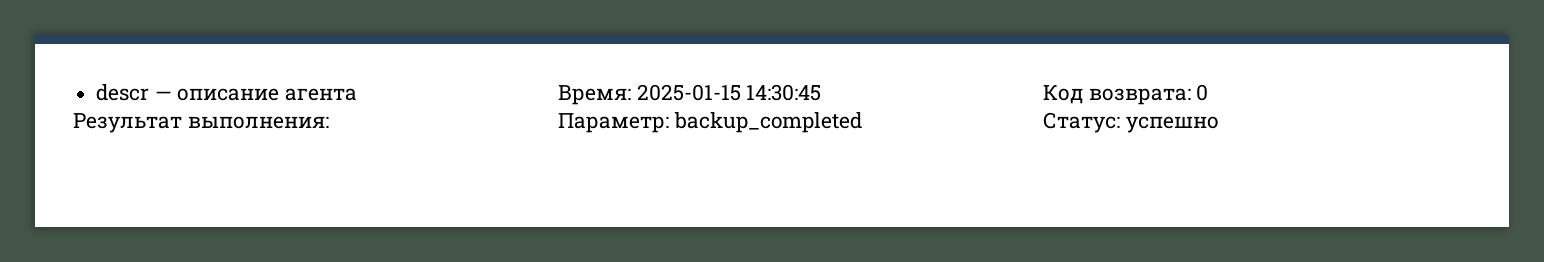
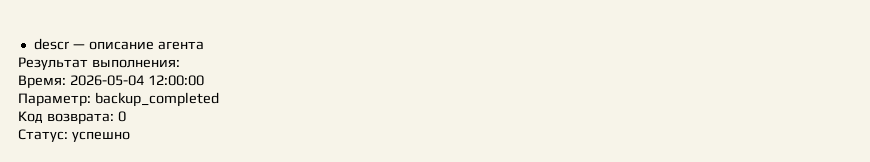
[636,84,822,101] 2025-01-15 14:30:45 -> [69,75,204,86] 2026-05-04 12:00:00

